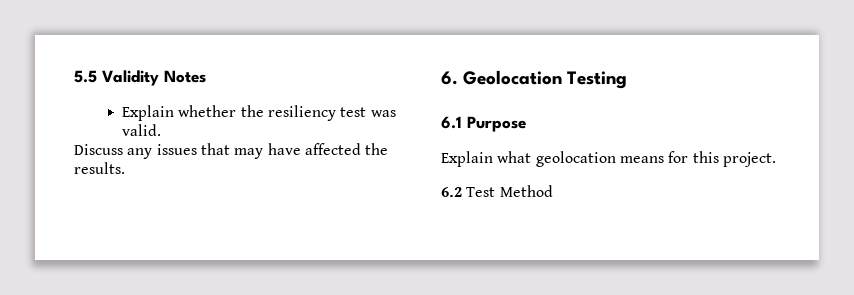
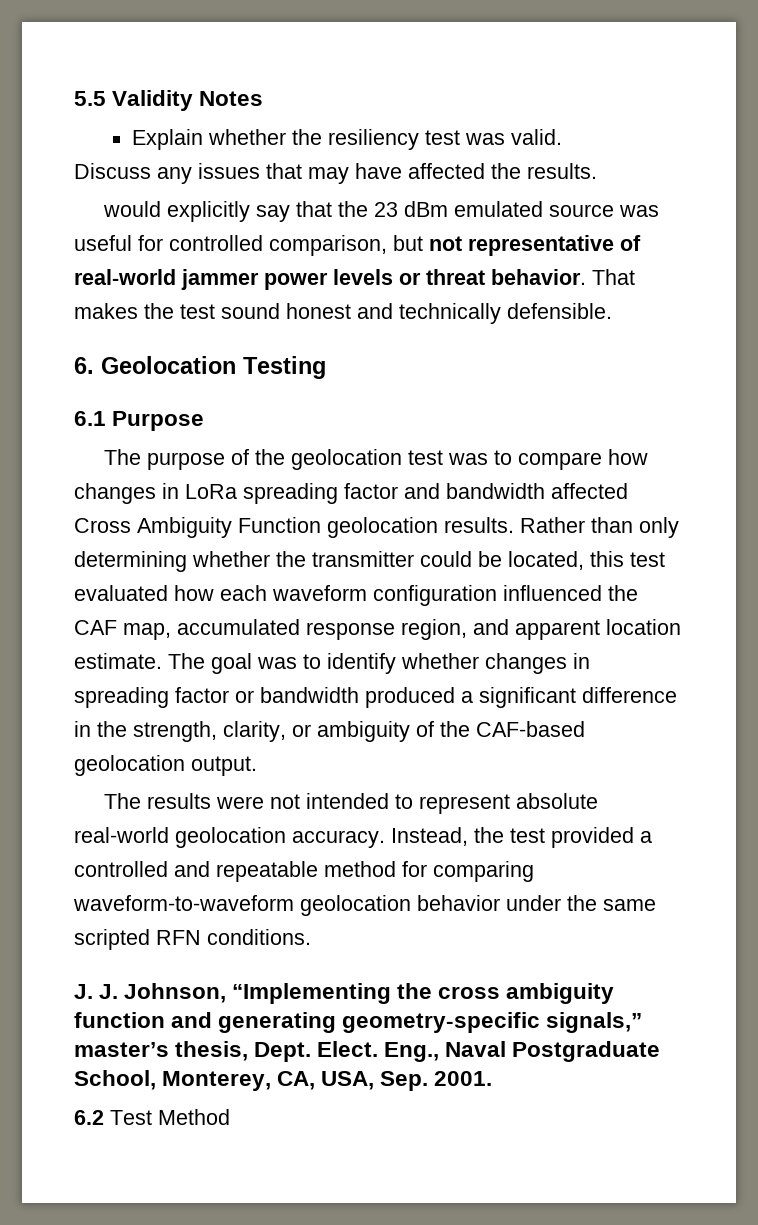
(125, 168) none -> [103,201,660,222] [74,235,641,256] [74,269,635,290] [74,303,612,324] // would explicitly say that the 23 dBm emulated source was useful for controlled comparison, but not representative of real-world jammer power levels or threat behavior. That makes the test sound honest and technically defensible.
[441,151,776,167] Explain what geolocation means for this project. -> [104,449,649,470] [74,483,628,504] [74,517,679,538] [74,551,665,572] [74,585,638,606] [74,619,681,640] [74,653,590,674] [74,687,677,708] [74,721,585,742] [74,755,257,776] [104,793,599,814] [74,827,652,848] [74,861,534,882] [73,895,656,916] [74,929,311,950] [74,983,615,1004] [74,1012,643,1033] [74,1041,661,1062] [74,1070,493,1091] The purpose of the geolocation test was to compare how changes in LoRa spreading factor and bandwidth affected Cross Ambiguity Function geolocation results. Rather than only determining whether the transmitter could be located, this test evaluated how each waveform configuration influenced the CAF map, accumulated response region, and apparent location estimate. The goal was to identify whether changes in spreading factor or bandwidth produced a significant difference in the strength, clarity, or ambiguity of the CAF-based geolocation output. // The results were not intended to represent absolute real-world geolocation accuracy. Instead, the test provided a controlled and repeatable method for comparing waveform-to-waveform geolocation behavior under the same scripted RFN conditions. // J. J. Johnson, “Implementing the cross ambiguity function and generating geometry-specific signals,” master’s thesis, Dept. Elect. Eng., Naval Postgraduate School, Monterey, CA, USA, Sep. 2001.

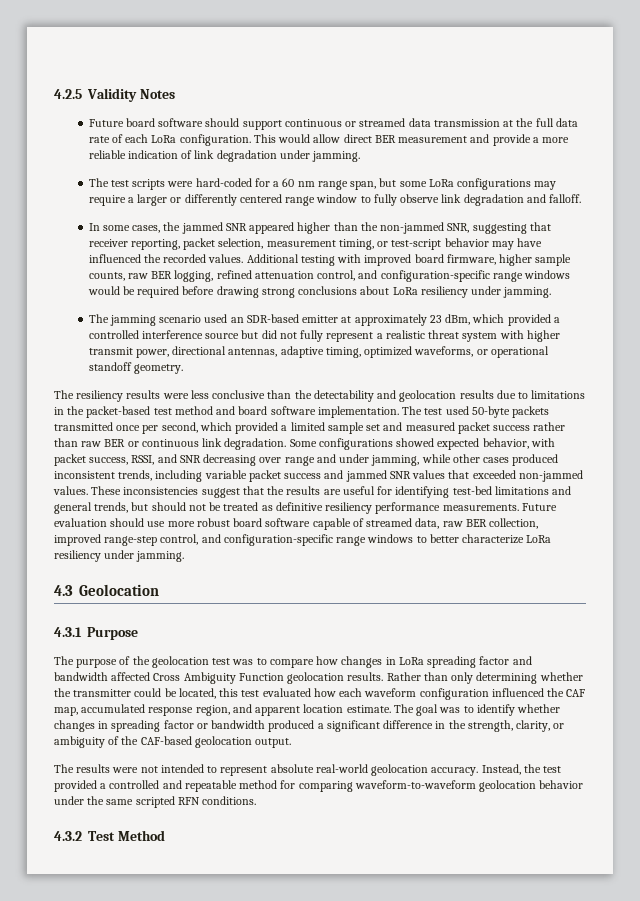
[74,91,106,106] 5.5 -> [54,89,82,99] 4.2.5
[132,129,563,150] [74,163,597,184] [103,201,660,222] [74,235,641,256] [74,269,635,290] [74,303,612,324] [74,357,94,374] Explain whether the resiliency test was valid. // Discuss any issues that may have affected the results. // would explicitly say that the 23 dBm emulated source was useful for controlled comparison, but not representative of real-world jammer power levels or threat behavior. That makes the test sound honest and technically defensible. // 6. -> [88,118,578,130] [88,134,570,146] [88,150,361,162] [88,178,557,190] [88,194,582,206] [88,222,551,234] [88,238,543,250] [88,254,572,266] [88,270,571,282] [87,286,552,298] [88,314,560,326] [88,330,560,342] [88,346,549,358] [88,362,183,374] [54,390,586,402] [54,406,550,418] [54,422,566,434] [54,438,555,450] [54,454,559,466] [54,470,583,482] [53,486,572,498] [54,502,557,514] [54,518,539,530] [54,534,552,546] [54,550,185,562] [54,585,73,596] Future board software should support continuous or streamed data transmission at the full data rate of each LoRa configuration. This would allow direct BER measurement and provide a more reliable indication of link degradation under jamming. // The test scripts were hard-coded for a 60 nm range span, but some LoRa configurations may require a larger or differently centered range window to fully observe link degradation and falloff. // In some cases, the jammed SNR appeared higher than the non-jammed SNR, suggesting that receiver reporting, packet selection, measurement timing, or test-script behavior may have influenced the recorded values. Additional testing with improved board firmware, higher sample counts, raw BER logging, refined attenuation control, and configuration-specific range windows would be required before drawing strong conclusions about LoRa resiliency under jamming. // The jamming scenario used an SDR-based emitter at approximately 23 dBm, which provided a controlled interference source but did not fully represent a realistic threat system with higher transmit power, directional antennas, adaptive timing, optimized waveforms, or operational standoff geometry. // The resiliency results were less conclusive than the detectability and geolocation results due to limitations in the packet-based test method and board software implementation. The test used 50-byte packets transmitted once per second, which provided a limited sample set and measured packet success rather than raw BER or continuous link degradation. Some configurations showed expected behavior, with packet success, RSSI, and SNR decreasing over range and under jamming, while other cases produced inconsistent trends, including variable packet success and jammed SNR values that exceeded non-jammed values. These inconsistencies suggest that the results are useful for identifying test-bed limitations and general trends, but should not be treated as definitive resiliency performance measurements. Future evaluation should use more robust board software capable of streamed data, raw BER collection, improved range-step control, and configuration-specific range windows to better characterize LoRa resiliency under jamming. // 4.3
[243,356,326,379] [74,411,106,426] Testing // 6.1 -> [54,627,82,637] // 4.3.1
[74,983,615,1004] [74,1012,643,1033] [74,1041,661,1062] [74,1070,493,1091] [74,1110,104,1125] J. J. Johnson, “Implementing the cross ambiguity function and generating geometry-specific signals,” master’s thesis, Dept. Elect. Eng., Naval Postgraduate School, Monterey, CA, USA, Sep. 2001. // 6.2 -> [54,831,82,841] 4.3.2

